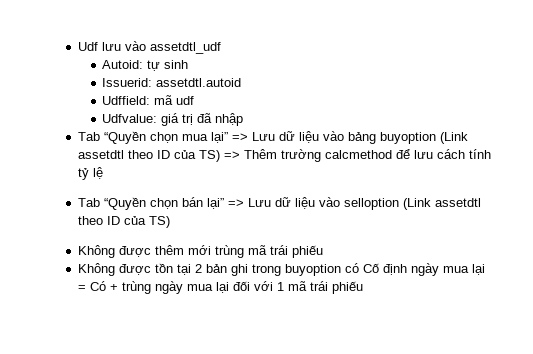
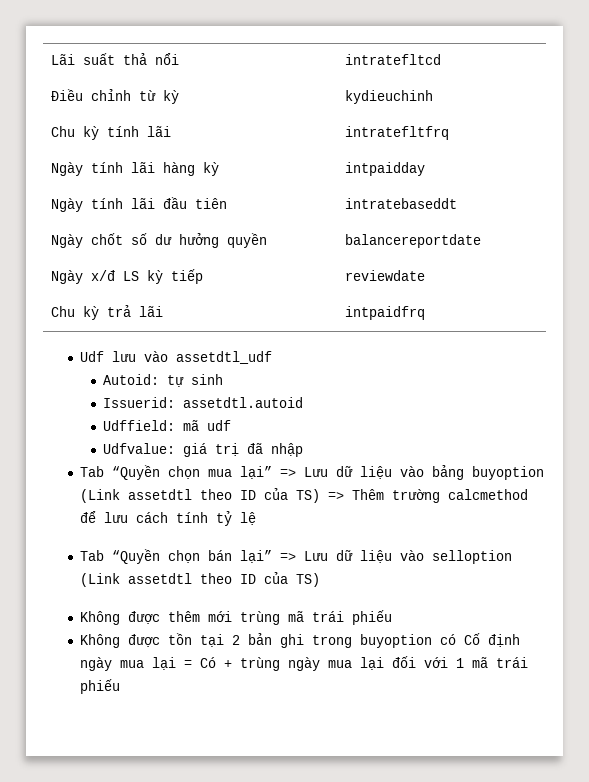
(77, 46) none -> [50,53,179,65] [344,54,441,65] [50,89,179,104] [344,90,433,104] [50,126,171,140] [344,126,449,140] [50,162,219,176] [344,162,425,176] [50,197,227,212] [344,198,457,209] [50,233,267,248] [344,234,481,248] [50,269,203,284] [344,270,425,281] [50,305,163,320] [344,306,425,320] Lãi suất thả nổi | intratefltcd // Điều chỉnh từ kỳ | kydieuchinh // Chu kỳ tính lãi | intratefltfrq // Ngày tính lãi hàng kỳ | intpaidday // Ngày tính lãi đầu tiên | intratebaseddt // Ngày chốt số dư hưởng quyền | balancereportdate // Ngày x/đ LS kỳ tiếp | reviewdate // Chu kỳ trả lãi | intpaidfrq //

